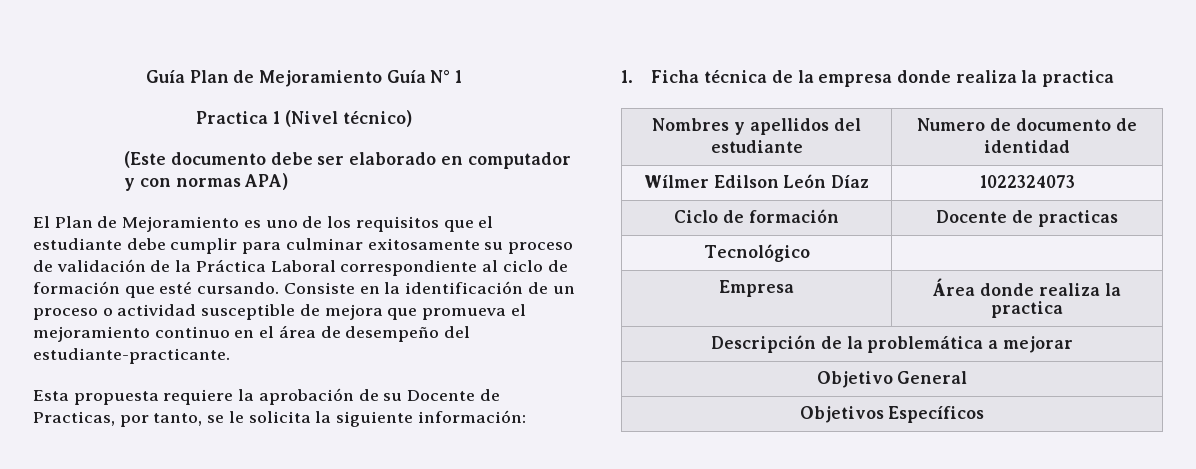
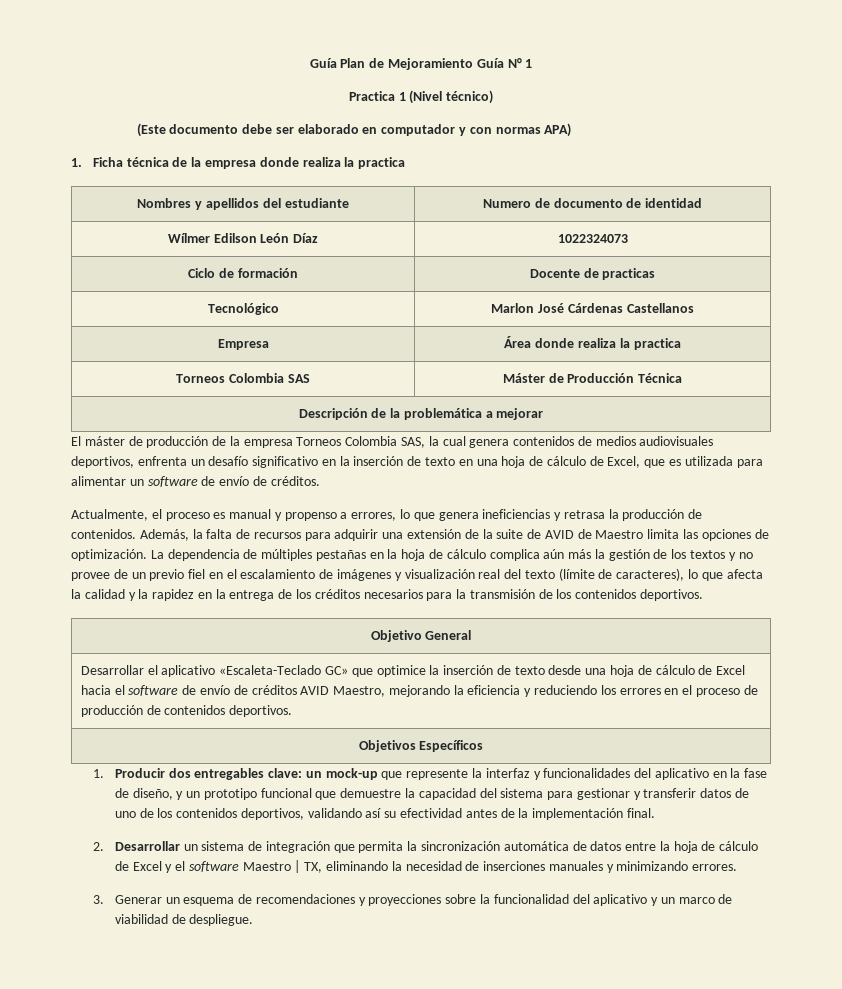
[33,216,494,232] [33,238,574,254] [33,259,568,276] [33,281,575,298] [33,304,526,320] [33,325,471,342] [33,348,230,364] [33,388,500,405] [33,410,526,427] // El Plan de Mejoramiento es uno de los requisitos que el estudiante debe cumplir para culminar exitosamente su proceso de validación de la Práctica Laboral correspondiente al ciclo de formación que esté cursando. Consiste en la identificación de un proceso o actividad susceptible de mejora que promueva el mejoramiento continuo en el área de desempeño del estudiante-practicante. // Esta propuesta requiere la aprobación de su Docente de Practicas, por tanto, se le solicita la siguiente información: -> (572, 130) none
(810, 253) none -> [491,303,694,313] Marlon José Cárdenas Castellanos
(1063, 309) none -> [176,373,310,383] [502,373,683,383] // Torneos Colombia SAS | Máster de Producción Técnica
[816,371,968,388] [799,406,985,423] // Objetivo General // Objetivos Específicos -> [71,436,714,448] [71,456,763,468] [71,476,320,487] [71,509,703,521] [71,529,769,541] [71,549,753,561] [71,568,763,581] [71,589,704,601] [370,630,472,642] [80,665,746,677] [80,685,758,697] [80,705,293,717] [358,740,484,752] [92,768,768,780] [114,788,749,800] [114,808,655,820] [92,841,759,853] [114,860,738,873] [92,894,733,906] [114,914,254,926] // El máster de producción de la empresa Torneos Colombia SAS, la cual genera contenidos de medios audiovisuales deportivos, enfrenta un desafío significativo en la inserción de texto en una hoja de cálculo de Excel, que es utilizada para alimentar un software de envío de créditos. // Actualmente, el proceso es manual y propenso a errores, lo que genera ineficiencias y retrasa la producción de contenidos. Además, la falta de recursos para adquirir una extensión de la suite de AVID de Maestro limita las opciones de optimización. La dependencia de múltiples pestañas en la hoja de cálculo complica aún más la gestión de los textos y no provee de un previo fiel en el escalamiento de imágenes y visualización real del texto (límite de caracteres), lo que afecta la calidad y la rapidez en la entrega de los créditos necesarios para la transmisión de los contenidos deportivos. // Objetivo General // Desarrollar el aplicativo «Escaleta-Teclado GC» que optimice la inserción de texto desde una hoja de cálculo de Excel hacia el software de envío de créditos AVID Maestro, mejorando la eficiencia y reduciendo los errores en el proceso de producción de contenidos deportivos. // Objetivos Específicos // 1. Producir dos entregables clave: un mock-up que represente la interfaz y funcionalidades del aplicativo en la fase de diseño, y un prototipo funcional que demuestre la capacidad del sistema para gestionar y transferir datos de uno de los contenidos deportivos, validando así su efectividad antes de la implementación final. // 2. Desarrollar un sistema de integración que permita la sincronización automática de datos entre la hoja de cálculo de Excel y el software Maestro | TX, eliminando la necesidad de inserciones manuales y minimizando errores. // 3. Generar un esquema de recomendaciones y proyecciones sobre la funcionalidad del aplicativo y un marco de viabilidad de despliegue.

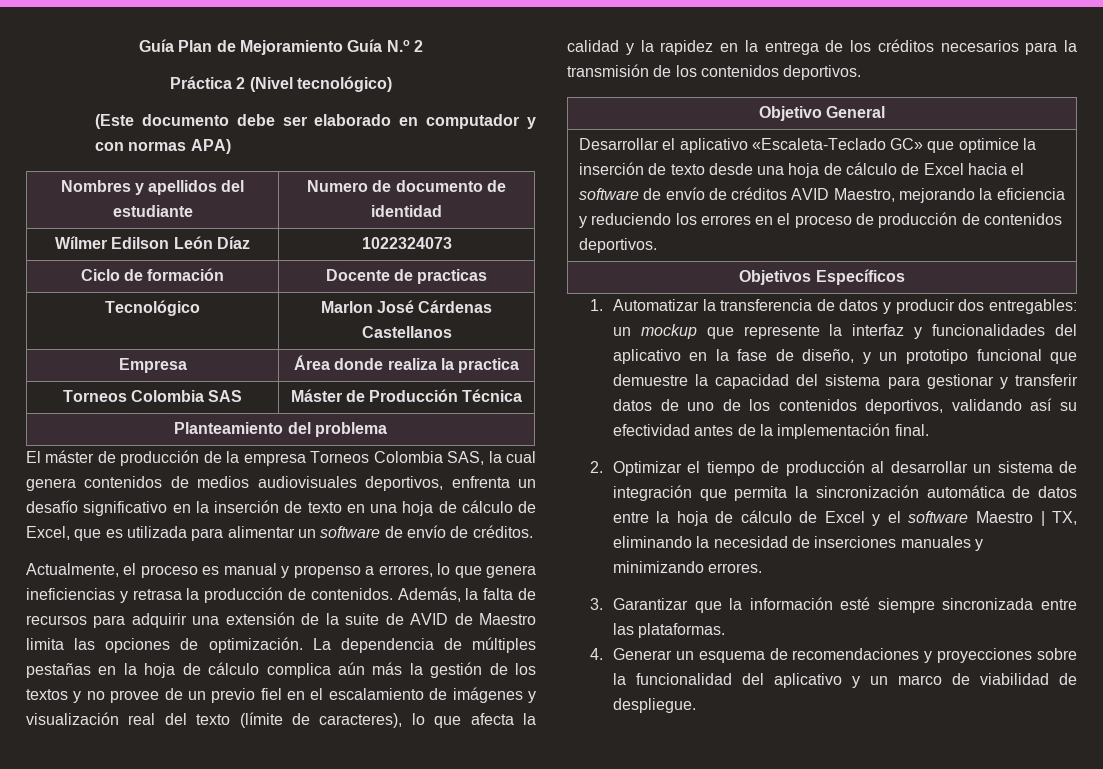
[507,58,533,68] [348,90,494,104] N° 1 // Practica 1 (Nivel técnico) -> [386,40,423,52] [170,76,392,92] N.o 2 // Práctica 2 (Nivel tecnológico)
[71,157,406,169] // 1. Ficha técnica de la empresa donde realiza la practica -> (231, 146) none
[298,408,544,420] Descripción de la problemática a mejorar -> [174,422,387,437] Planteamiento del problema
[114,768,378,780] Producir dos entregables clave: un mock-up -> [612,299,1077,314] [612,324,697,339] Automatizar la transferencia de datos y producir dos entregables: un mockup
[114,841,180,851] Desarrollar -> [612,460,968,476] Optimizar el tiempo de producción al desarrollar
(104, 899) none -> [612,597,1077,613] [612,623,726,638] [589,648,603,660] Garantizar que la información esté siempre sincronizada entre las plataformas. // 4.

